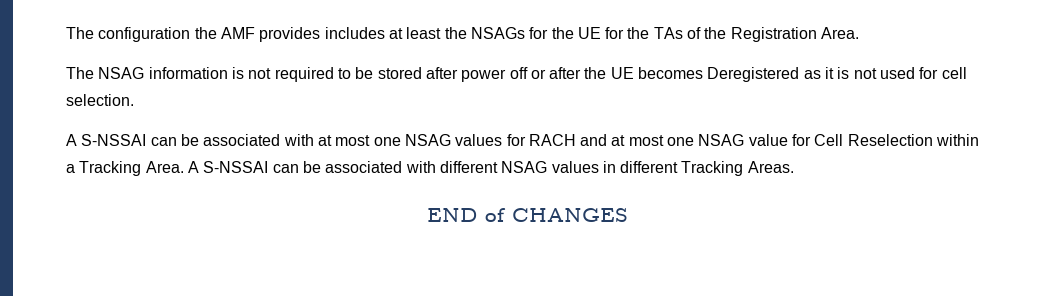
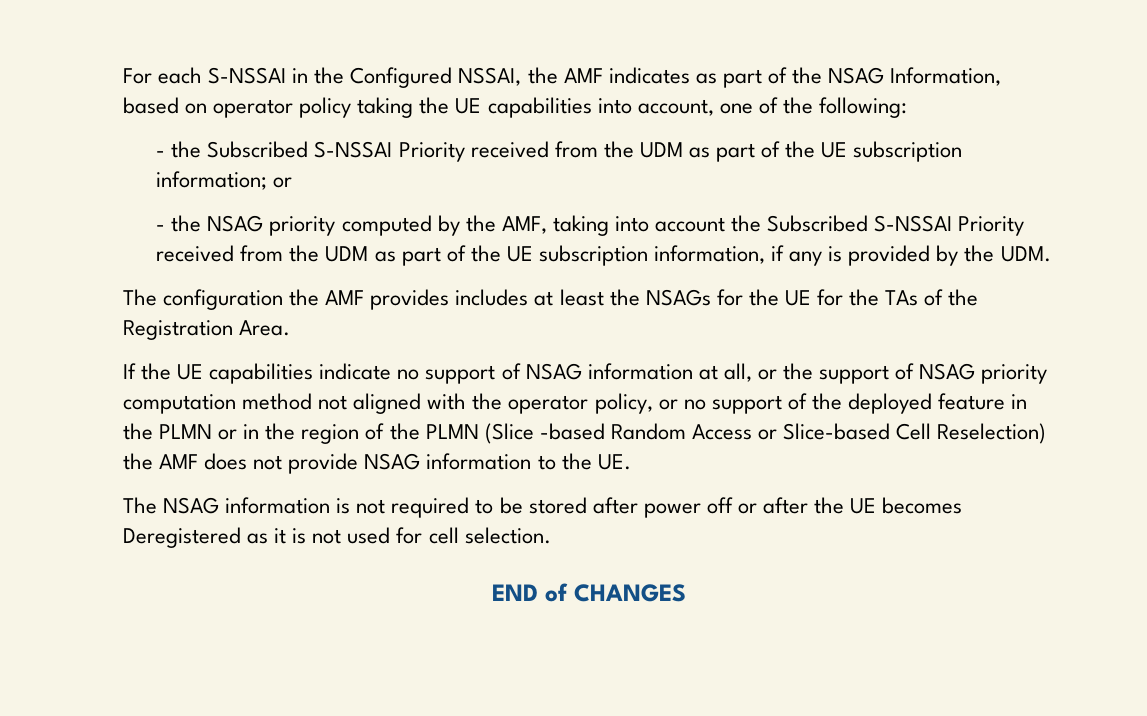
(66, 33) none -> [123,67,1002,88] [123,97,907,118] [156,141,963,162] [156,171,293,190] [156,215,1025,236] [156,245,1051,266] For each S-NSSAI in the Configured NSSAI, the AMF indicates as part of the NSAG Information, based on operator policy taking the UE capabilities into account, one of the following: // - the Subscribed S-NSSAI Priority received from the UDM as part of the UE subscription information; or // - the NSAG priority computed by the AMF, taking into account the Subscribed S-NSSAI Priority received from the UDM as part of the UE subscription information, if any is provided by the UDM. //
(860, 33) none -> [123,363,1048,384] [123,393,1028,414] [123,423,1047,444] [123,453,631,474] // If the UE capabilities indicate no support of NSAG information at all, or the support of NSAG priority computation method not aligned with the operator policy, or no support of the deployed feature in the PLMN or in the region of the PLMN (Slice -based Random Access or Slice-based Cell Reselection) the AMF does not provide NSAG information to the UE.
[66,134,980,146] [66,161,794,176] // A S-NSSAI can be associated with at most one NSAG values for RACH and at most one NSAG value for Cell Reselection within a Tracking Area. A S-NSSAI can be associated with different NSAG values in different Tracking Areas. -> (551, 535) none

